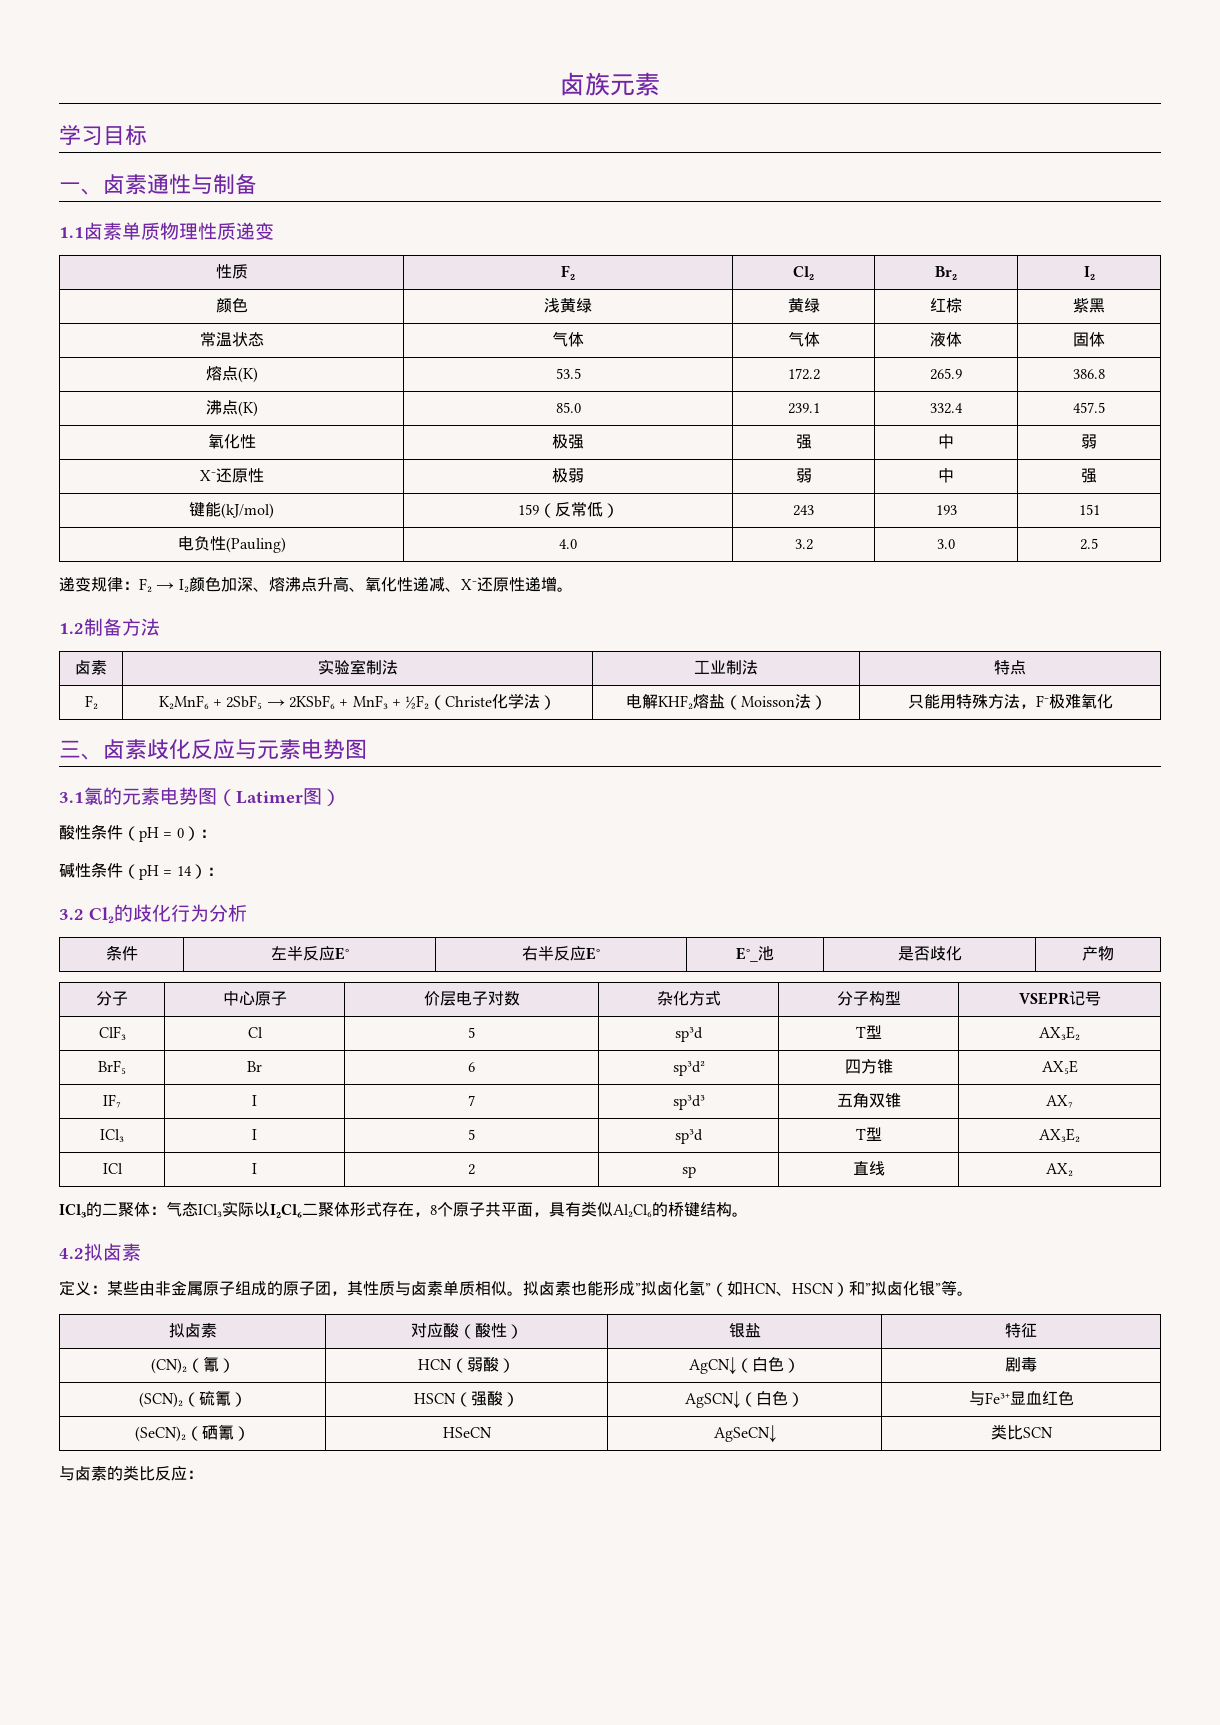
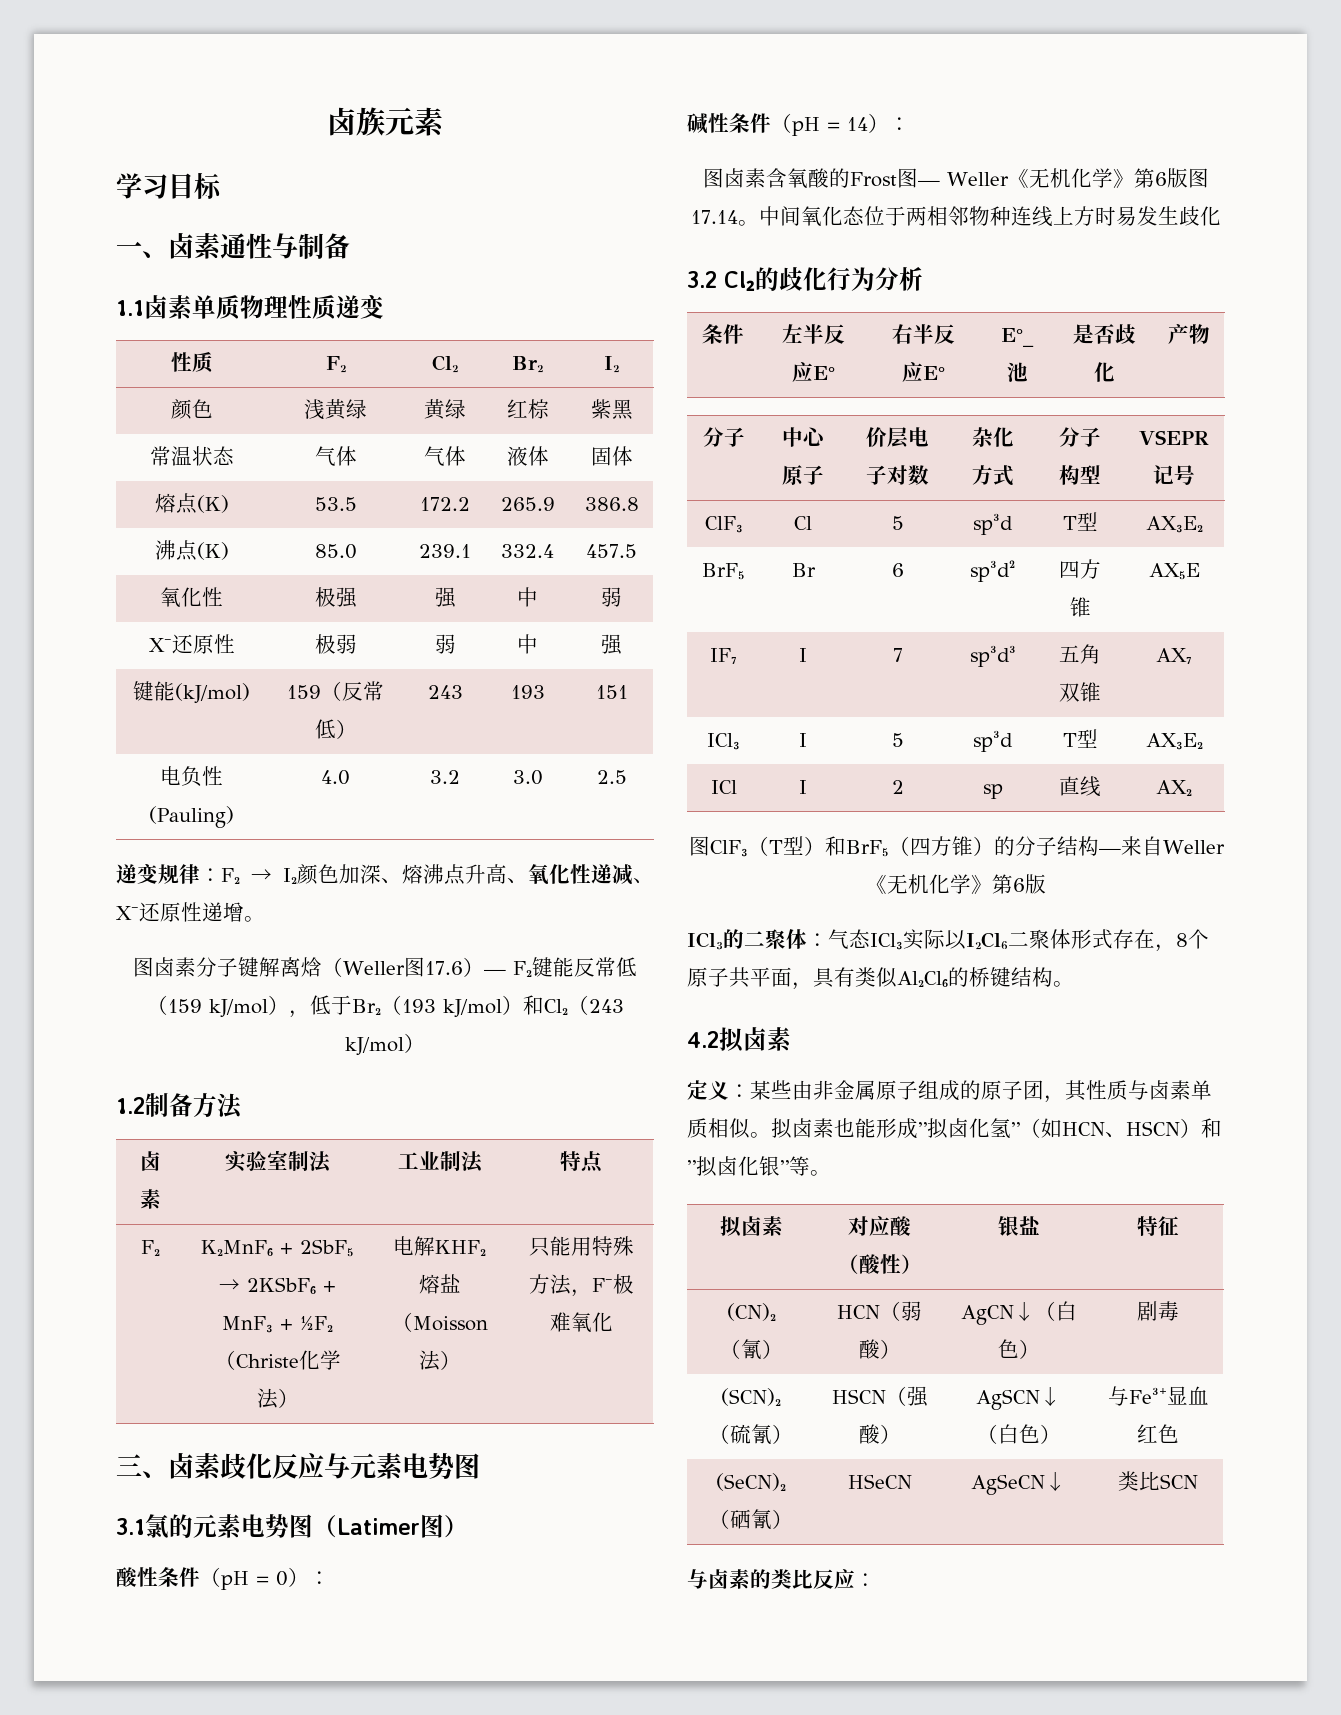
(573, 589) none -> [133,957,637,977] [146,995,624,1018] [345,1033,425,1056] // 图卤素分子键解离焓（Weller图17.6）— F₂键能反常低（159 kJ/mol），低于Br₂（193 kJ/mol）和Cl₂（243 kJ/mol）
(223, 871) none -> [703,168,1209,189] [691,206,1221,227] // 图卤素含氧酸的Frost图— Weller《无机化学》第6版图17.14。中间氧化态位于两相邻物种连线上方时易发生歧化
(1073, 1169) none -> [688,836,1225,857] [866,874,1046,894] // 图ClF₃（T型）和BrF₅（四方锥）的分子结构—来自Weller《无机化学》第6版

